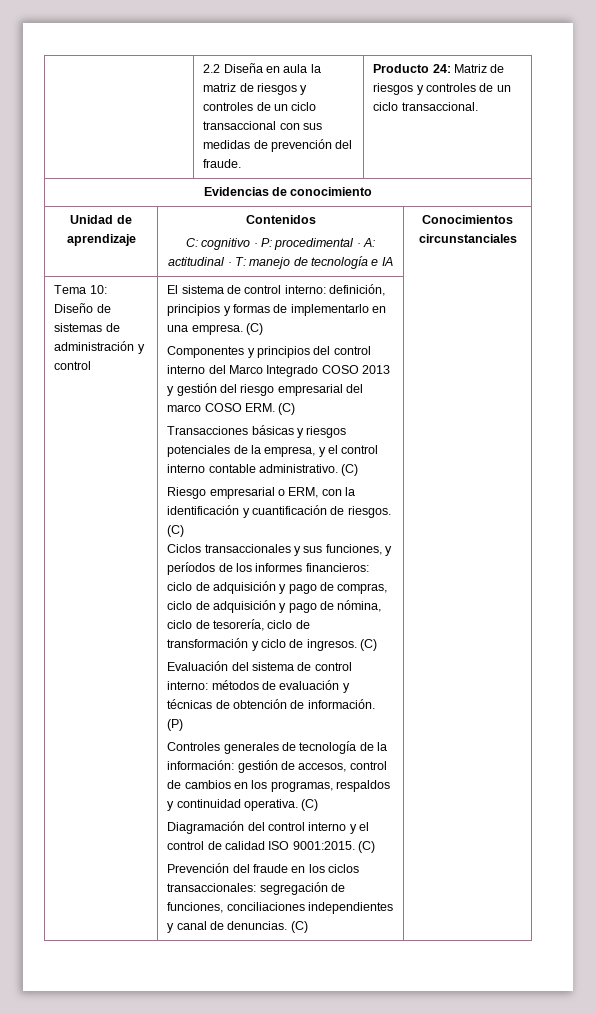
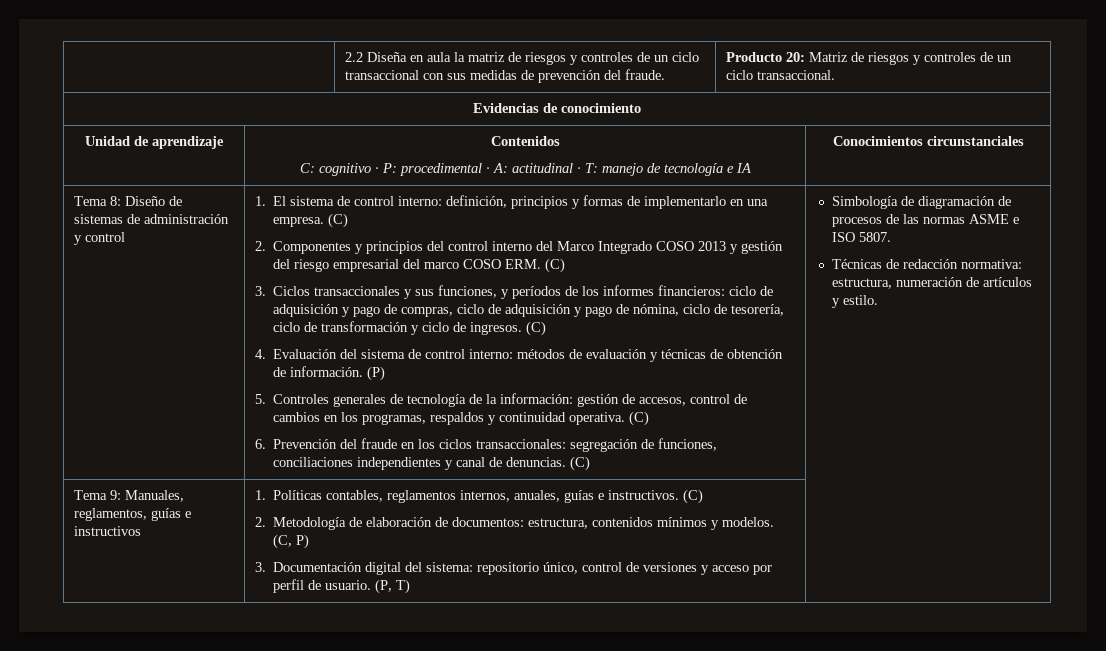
[432,64,451,73] 24: -> [785,52,805,62] 20:
[89,285,107,294] 10: -> [109,196,121,206] 8:
(92, 365) none -> [254,196,266,206] 1.
(263, 329) none -> [254,241,266,251] 2.
[167,425,347,438] [167,445,379,457] [167,464,359,476] [167,487,356,499] [167,505,391,518] [167,525,185,537] Transacciones básicas y riesgos potenciales de la empresa, y el control interno contable administrativo. (C) // Riesgo empresarial o ERM, con la identificación y cuantificación de riesgos. (C) // -> [254,286,266,296] 3.
(378, 645) none -> [254,349,266,359] 4.
(184, 725) none -> [254,394,266,404] 5.
[167,821,370,834] [167,841,376,853] Diagramación del control interno y el control de calidad ISO 9001:2015. (C) // -> [254,439,266,449] 6.
(308, 927) none -> [831,196,1011,209] [831,214,1019,227] [831,232,891,242] [831,259,1022,269] [831,277,1032,289] [831,295,878,308] [73,490,184,502] [73,508,191,521] [73,526,141,536] [254,489,704,504] [254,517,775,530] [273,534,310,549] [254,562,773,575] [273,579,411,594] | Simbología de diagramación de procesos de las normas ASME e ISO 5807. // Técnicas de redacción normativa: estructura, numeración de artículos y estilo. // Tema 9: Manuales, reglamentos, guías e instructivos | 1. Políticas contables, reglamentos internos, anuales, guías e instructivos. (C) // 2. Metodología de elaboración de documentos: estructura, contenidos mínimos y modelos. (C, P) // 3. Documentación digital del sistema: repositorio único, control de versiones y acceso por perfil de usuario. (P, T)

